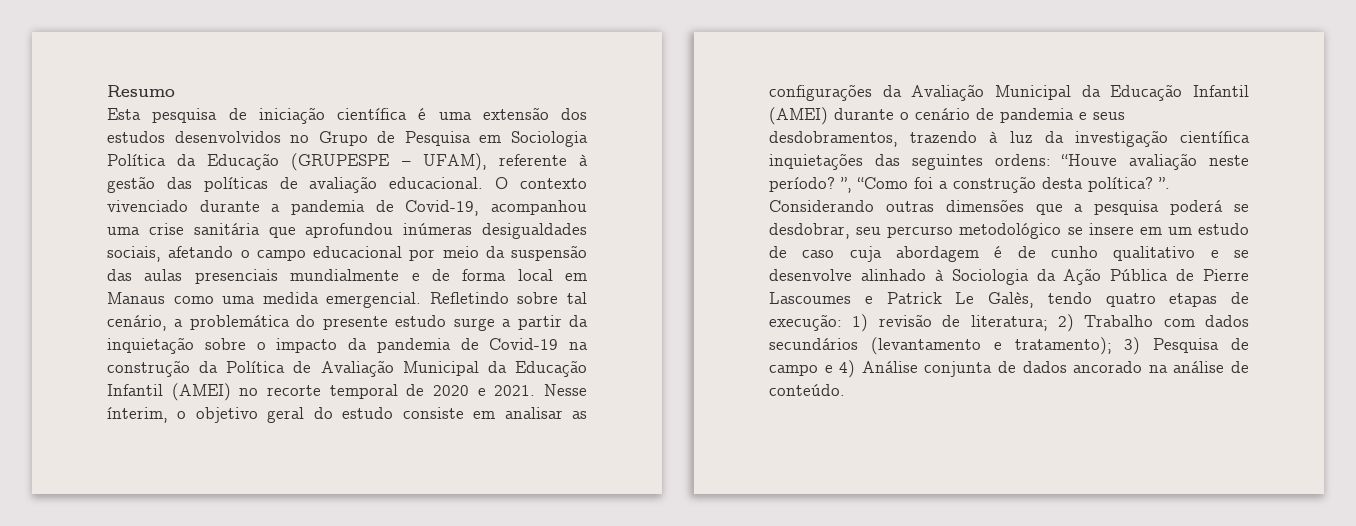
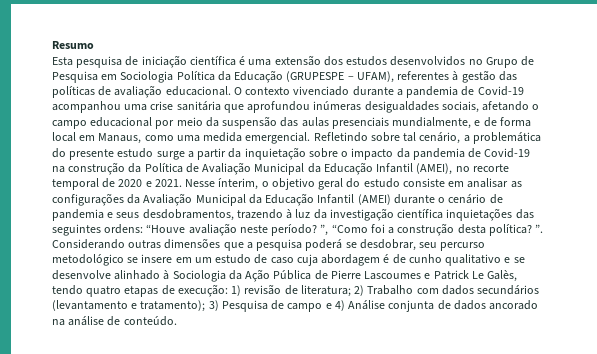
[498,154,567,166] referente -> [397,71,450,80] referentes
[405,200,480,216] Covid-19, -> [477,86,524,96] Covid-19
[290,269,400,281] mundialmente -> [392,117,472,129] mundialmente,
[107,292,165,304] Manaus -> [98,133,142,144] Manaus,
[171,383,231,401] (AMEI) -> [416,163,453,175] (AMEI),

